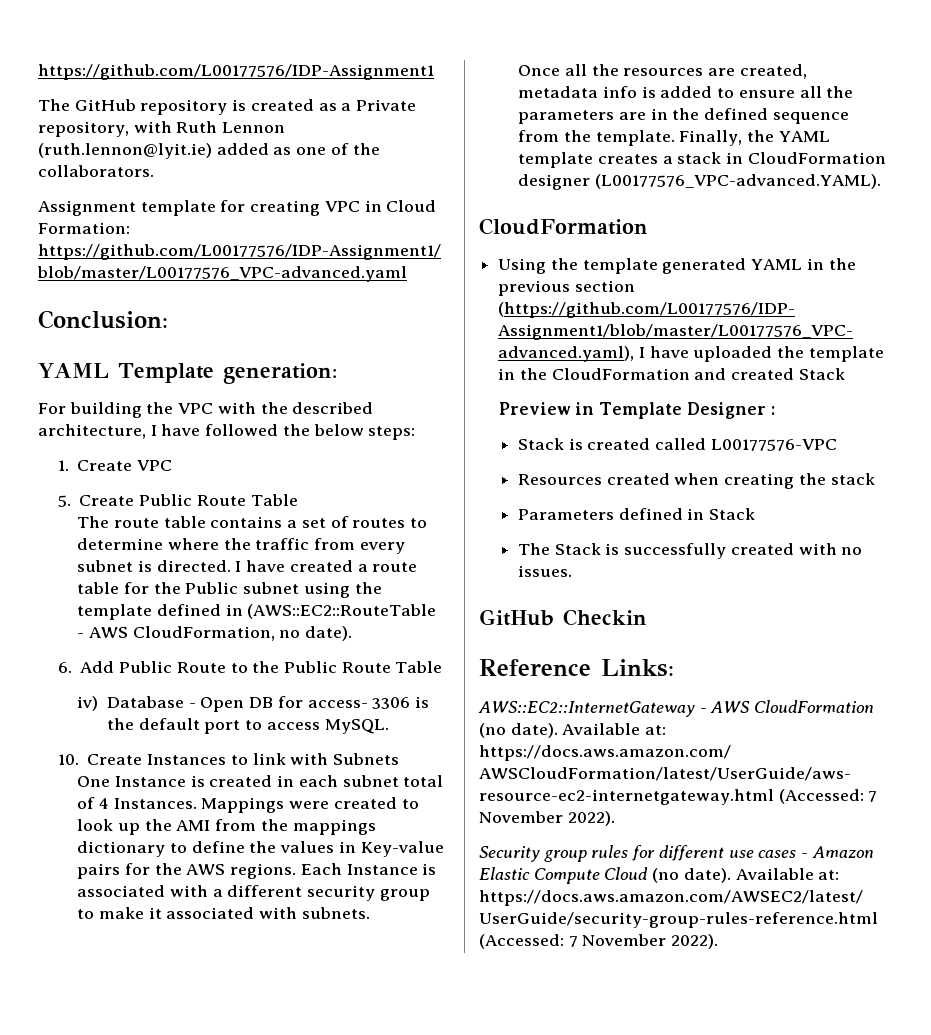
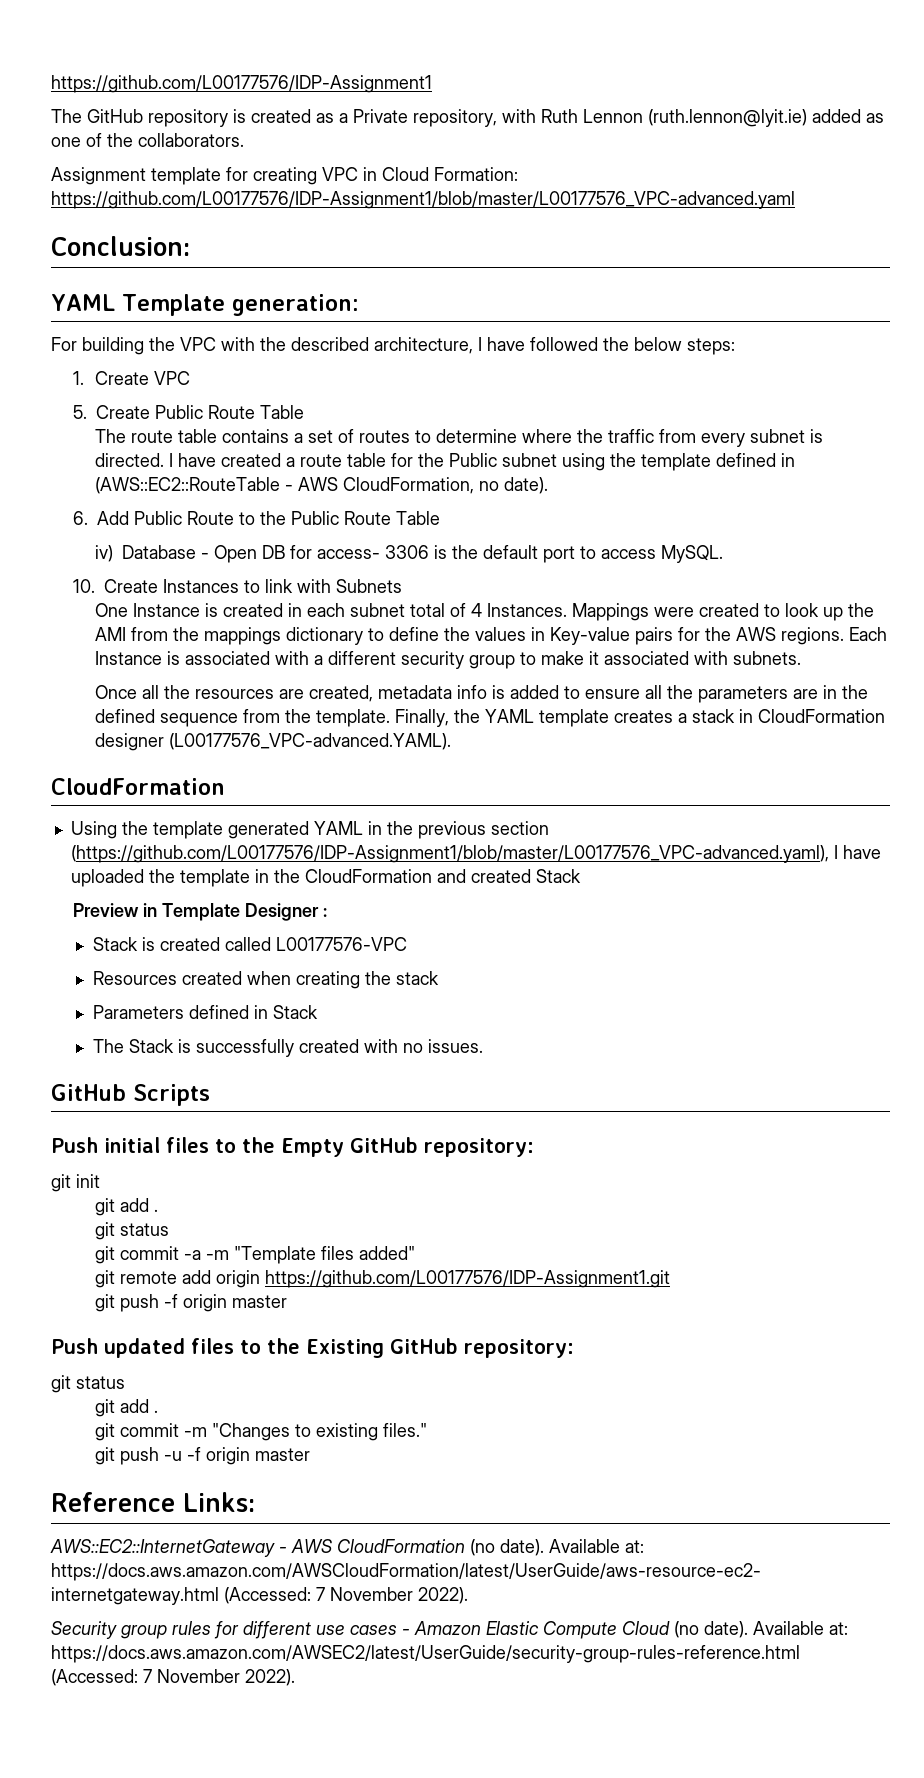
[563,609,647,626] Checkin -> [133,1084,210,1106] [51,1137,534,1157] [51,1174,100,1192] [94,1198,158,1216] [94,1222,169,1240] [94,1246,415,1264] [94,1270,670,1288] [94,1294,287,1312] [51,1338,574,1358] [51,1375,125,1393] [94,1399,158,1417] [94,1423,427,1441] [94,1447,310,1465] Scripts // Push initial files to the Empty GitHub repository: // git init // git add . // git status // git commit -a -m "Template files added" // git remote add origin https://github.com/L00177576/IDP-Assignment1.git // git push -f origin master // Push updated files to the Existing GitHub repository: // git status // git add . // git commit -m "Changes to existing files." // git push -u -f origin master

